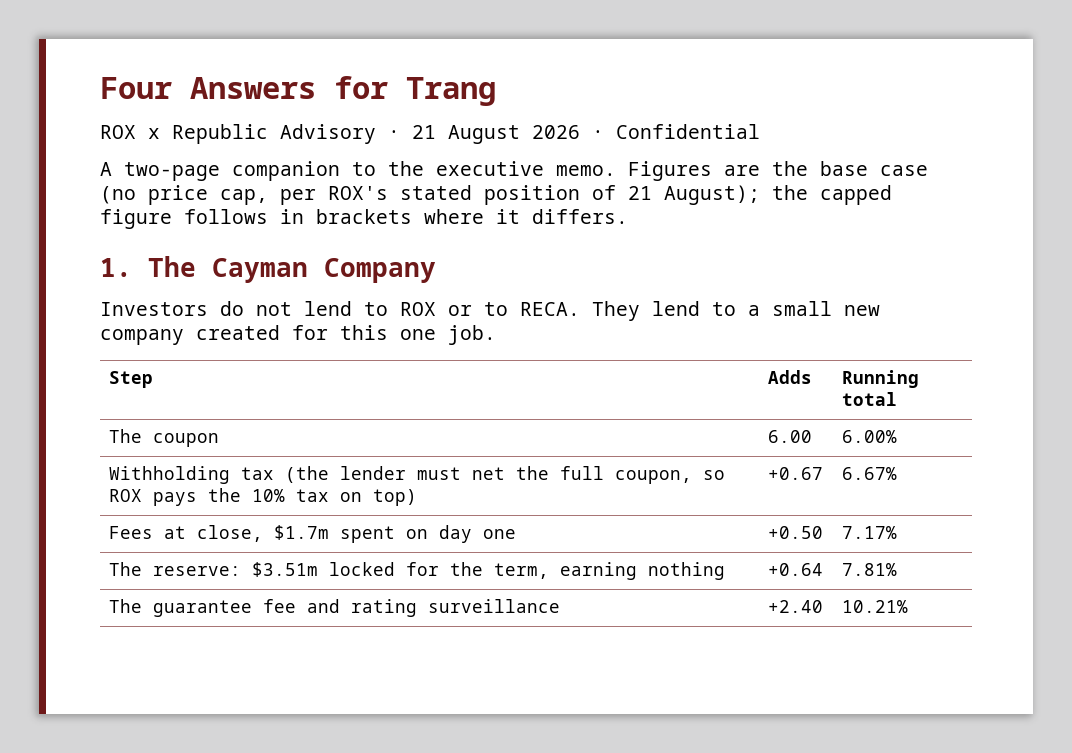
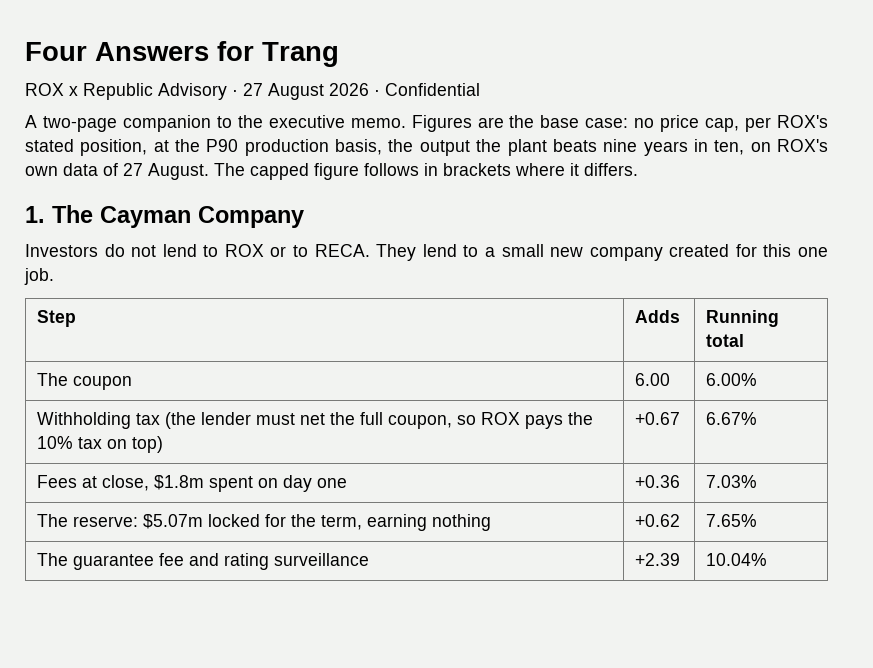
[412,125,436,139] 21 -> [243,83,263,96] 27
[880,165,928,176] [100,186,136,204] case (no -> [585,118,655,128] case: no
[484,185,808,205] position of 21 August); the -> [80,139,829,156] [25,163,245,180] position, at the P90 production basis, the output the plant beats nine years in ten, on ROX's own data of 27 August. The
[273,525,329,540] $1.7m -> [154,475,205,490] $1.8m
[767,526,823,539] [841,526,897,539] +0.50 | 7.17% -> [635,475,681,488] [706,475,758,488] +0.36 | 7.03%
[251,562,318,577] $3.51m -> [143,514,204,529] $5.07m
[767,563,823,576] [841,563,897,576] +0.64 | 7.81% -> [635,514,681,527] [706,514,758,527] +0.62 | 7.65%
[767,600,823,613] [841,600,908,613] +2.40 | 10.21% -> [635,553,681,566] [706,553,768,566] +2.39 | 10.04%

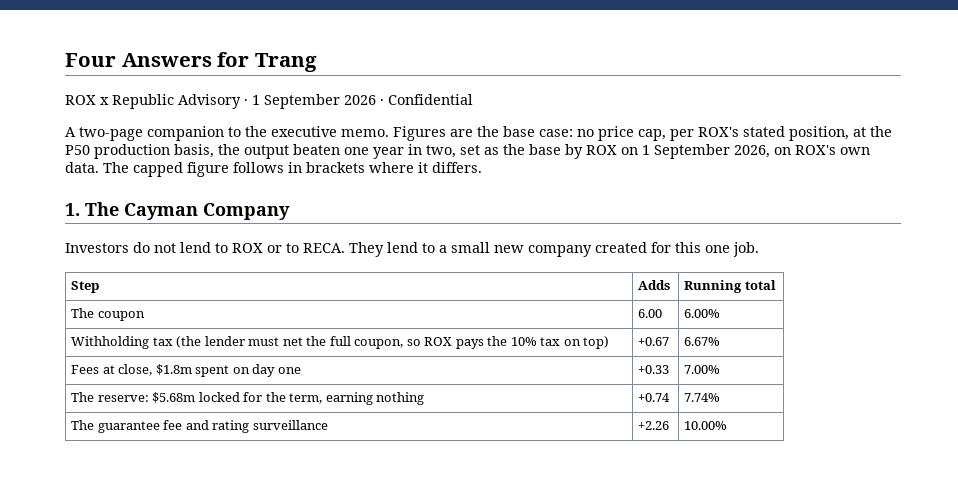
[243,83,324,100] 27 August -> [252,94,340,109] 1 September
[206,139,239,152] P90 -> [65,145,90,155] P50
[476,139,829,156] [25,163,209,180] the plant beats nine years in ten, on ROX's own data of 27 August. -> [293,144,870,159] [65,162,99,173] beaten one year in two, set as the base by ROX on 1 September 2026, on ROX's own data.
[635,475,681,488] [706,475,758,488] +0.36 | 7.03% -> [638,365,670,374] [684,365,721,374] +0.33 | 7.00%
[143,514,204,529] $5.07m -> [152,392,196,403] $5.68m
[635,514,681,527] [706,514,758,527] +0.62 | 7.65% -> [638,393,671,402] [684,393,721,402] +0.74 | 7.74%
[635,553,681,566] [706,553,768,566] +2.39 | 10.04% -> [638,421,670,430] [684,421,728,430] +2.26 | 10.00%

